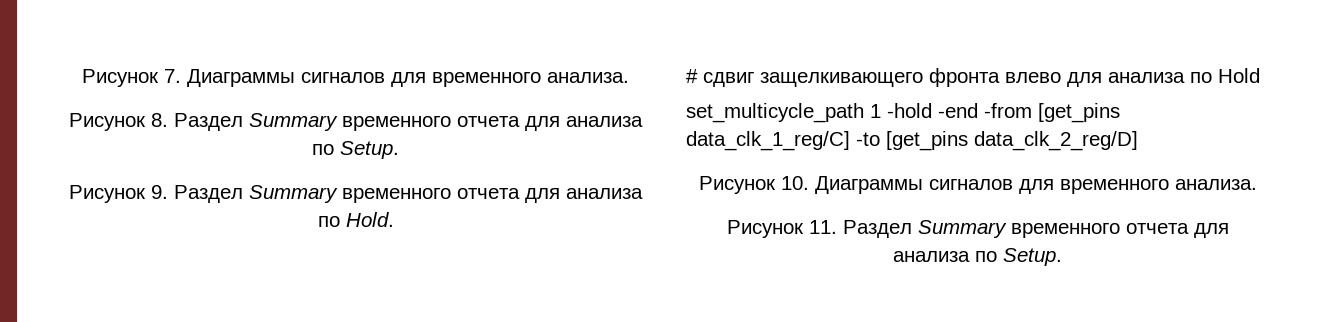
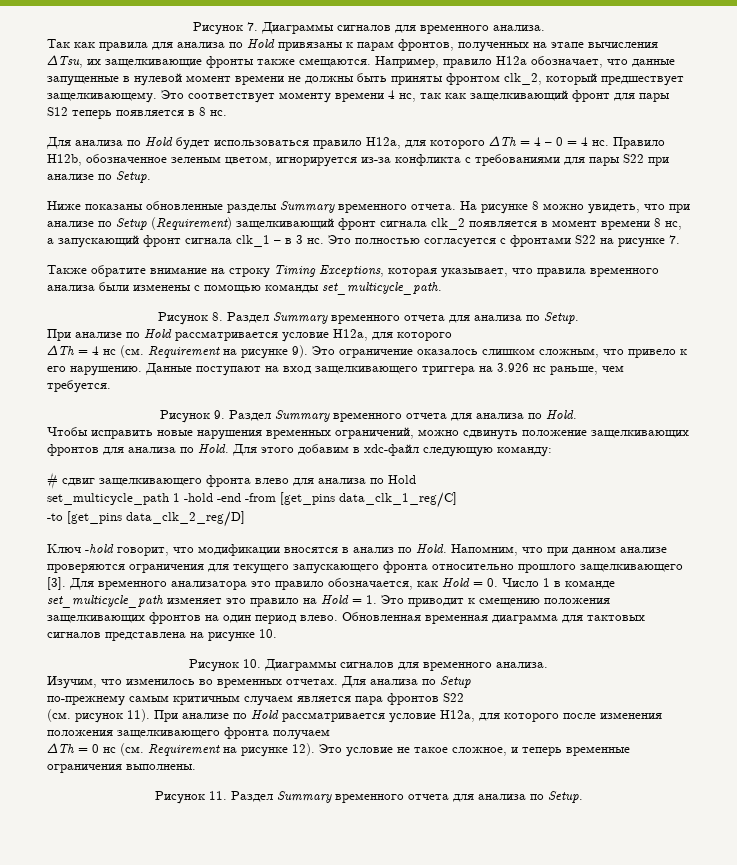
(629, 77) none -> [47,39,658,52] [47,55,675,68] [47,73,684,86] [47,90,670,103] [47,107,227,119] [46,136,665,150] [47,154,669,167] [47,171,151,183] [47,201,690,214] [47,217,682,230] [47,235,680,248] [47,265,659,278] [47,282,442,295] // Так как правила для анализа по Hold привязаны к парам фронтов, полученных на этапе вычисления ΔTsu, их защелкивающие фронты также смещаются. Например, правило H12a обозначает, что данные запущенные в нулевой момент времени не должны быть приняты фронтом clk_2, который предшествует защелкивающему. Это соответствует моменту времени 4 нс, так как защелкивающий фронт для пары S12 теперь появляется в 8 нс. // Для анализа по Hold будет использоваться правило H12a, для которого ΔTh = 4 – 0 = 4 нс. Правило H12b, обозначенное зеленым цветом, игнорируется из-за конфликта с требованиями для пары S22 при анализе по Setup. // Ниже показаны обновленные разделы Summary временного отчета. На рисунке 8 можно увидеть, что при анализе по Setup (Requirement) защелкивающий фронт сигнала clk_2 появляется в момент времени 8 нс, а запускающий фронт сигнала clk_1 – в 3 нс. Это полностью согласуется с фронтами S22 на рисунке 7. // Также обратите внимание на строку Timing Exceptions, которая указывает, что правила временного анализа были изменены с помощью команды set_multicycle_path.
(399, 150) none -> [47,329,452,342] [47,345,687,359] [47,363,624,376] [47,380,111,393] // При анализе по Hold рассматривается условие H12a, для которого // ΔTh = 4 нс (см. Requirement на рисунке 9). Это ограничение оказалось слишком сложным, что привело к его нарушению. Данные поступают на вход защелкивающего триггера на 3.926 нс раньше, чем требуется.
(394, 219) none -> [47,427,689,440] [47,444,552,457] // Чтобы исправить новые нарушения временных ограничений, можно сдвинуть положение защелкивающих фронтов для анализа по Hold. Для этого добавим в xdc-файл следующую команду:
(850, 141) none -> (457, 500) //
(1138, 141) none -> [47,544,667,556] [47,561,683,574] [47,577,615,590] [47,595,610,608] [47,612,645,624] [47,629,277,642] // Ключ -hold говорит, что модификации вносятся в анализ по Hold. Напомним, что при данном анализе проверяются ограничения для текущего запускающего фронта относительно прошлого защелкивающего [3]. Для временного анализатора это правило обозначается, как Hold = 0. Число 1 в команде set_multicycle_path изменяет это правило на Hold = 1. Это приводит к смещению положения защелкивающих фронтов на один период влево. Обновленная временная диаграмма для тактовых сигналов представлена на рисунке 10.
(1257, 184) none -> [47,676,471,689] [47,693,464,706] [47,709,662,723] [47,727,330,740] [47,743,630,757] [47,764,196,773] // Изучим, что изменилось во временных отчетах. Для анализа по Setup // по-прежнему самым критичным случаем является пара фронтов S22 // (см. рисунок 11). При анализе по Hold рассматривается условие H12a, для которого после изменения положения защелкивающего фронта получаем // ΔTh = 0 нс (см. Requirement на рисунке 12). Это условие не такое сложное, и теперь временные ограничения выполнены.

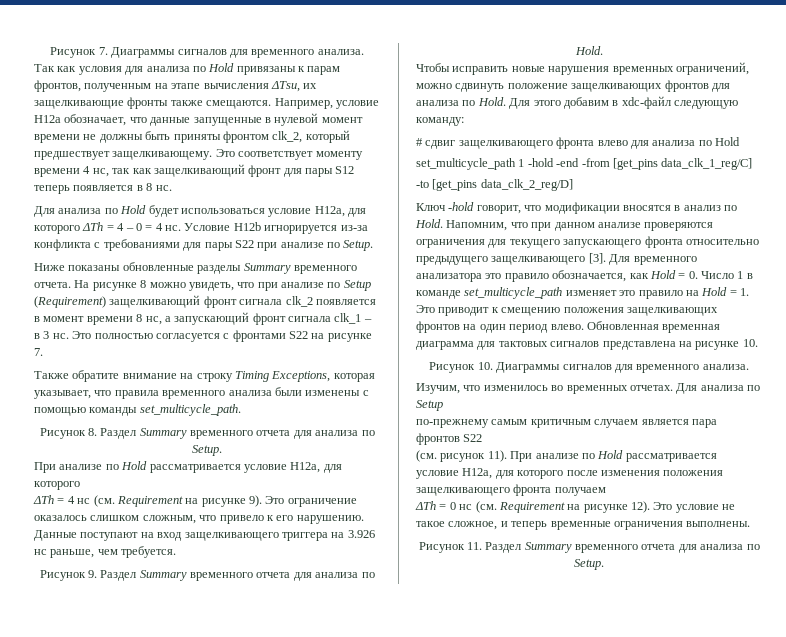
[99,42,148,51] правила -> [78,66,122,75] условия
[458,42,529,52] полученных -> [84,83,152,92] полученным
[443,59,492,68] правило -> [335,100,379,109] условие
[313,140,362,149] правило -> [268,208,312,217] условие
[613,137,665,149] [47,154,272,166] Правило H12b, обозначенное зеленым цветом, -> [184,222,261,231] Условие H12b
[518,564,576,573] прошлого -> [416,256,488,265] предыдущего

